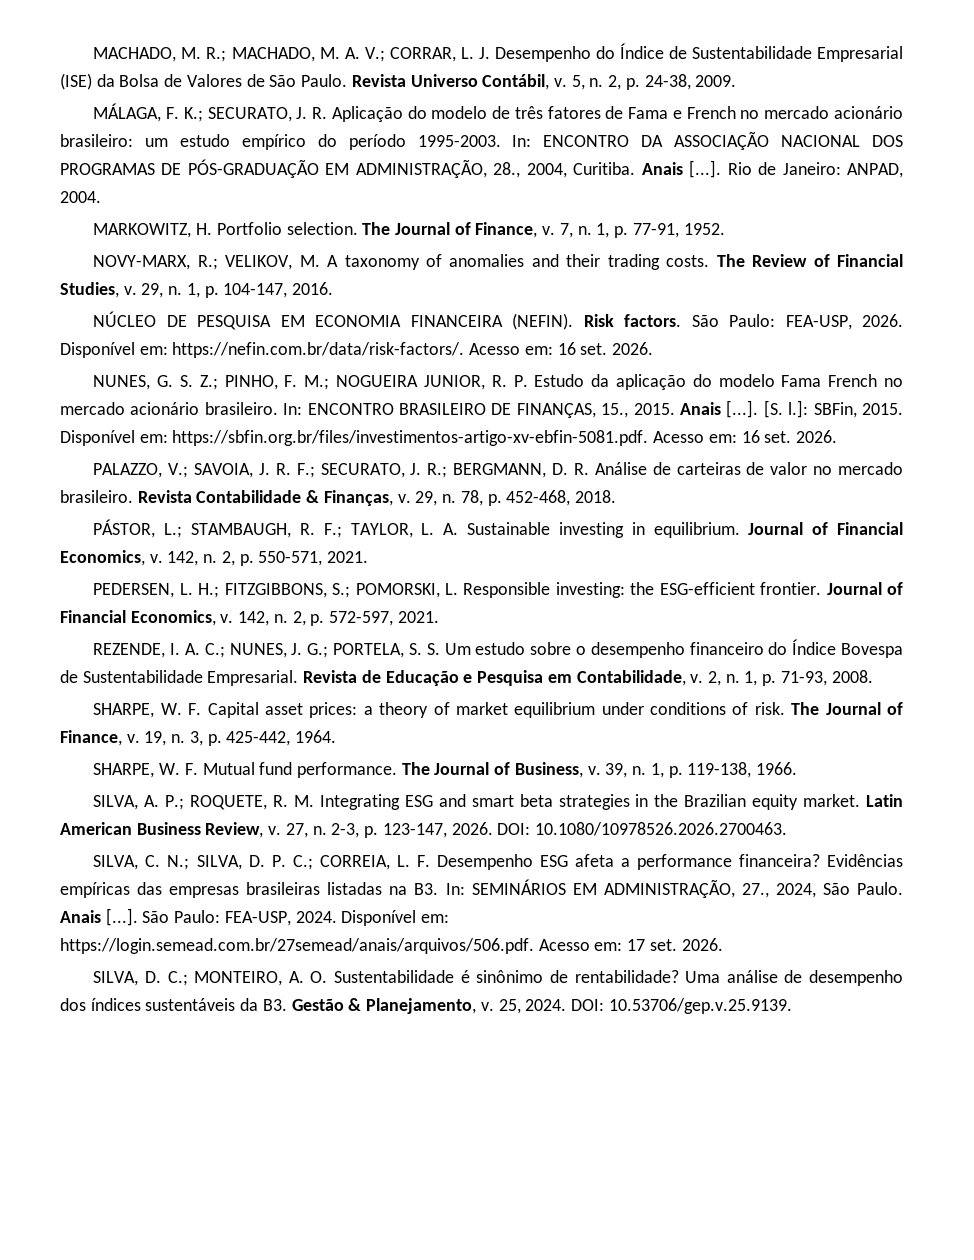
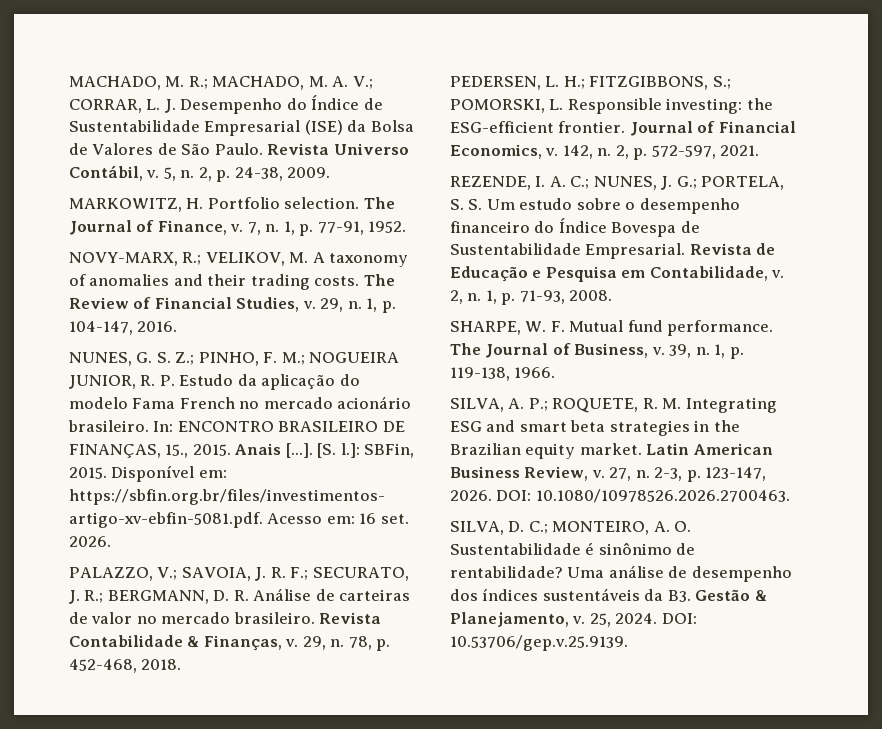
[93,103,904,122] [60,131,903,150] [60,159,903,178] [60,191,101,203] // MÁLAGA, F. K.; SECURATO, J. R. Aplicação do modelo de três fatores de Fama e French no mercado acionário brasileiro: um estudo empírico do período 1995-2003. In: ENCONTRO DA ASSOCIAÇÃO NACIONAL DOS PROGRAMAS DE PÓS-GRADUAÇÃO EM ADMINISTRAÇÃO, 28., 2004, Curitiba. Anais [...]. Rio de Janeiro: ANPAD, 2004. -> (331, 172) none
[93,311,903,330] [60,342,654,358] // NÚCLEO DE PESQUISA EM ECONOMIA FINANCEIRA (NEFIN). Risk factors. São Paulo: FEA-USP, 2026. Disponível em: https://nefin.com.br/data/risk-factors/. Acesso em: 16 set. 2026. -> (178, 326) none
[93,519,904,538] [60,550,369,566] // PÁSTOR, L.; STAMBAUGH, R. F.; TAYLOR, L. A. Sustainable investing in equilibrium. Journal of Financial Economics, v. 142, n. 2, p. 550-571, 2021. -> (182, 664) none
[93,702,903,718] [60,730,337,746] // SHARPE, W. F. Capital asset prices: a theory of market equilibrium under conditions of risk. The Journal of Finance, v. 19, n. 3, p. 425-442, 1964. -> (613, 295) none
[93,854,904,870] [60,879,903,898] [60,908,450,926] [60,938,723,954] // SILVA, C. N.; SILVA, D. P. C.; CORREIA, L. F. Desempenho ESG afeta a performance financeira? Evidências empíricas das empresas brasileiras listadas na B3. In: SEMINÁRIOS EM ADMINISTRAÇÃO, 27., 2024, São Paulo. Anais [...]. São Paulo: FEA-USP, 2024. Disponível em: https://login.semead.com.br/27semead/anais/arquivos/506.pdf. Acesso em: 17 set. 2026. -> (790, 496) none

